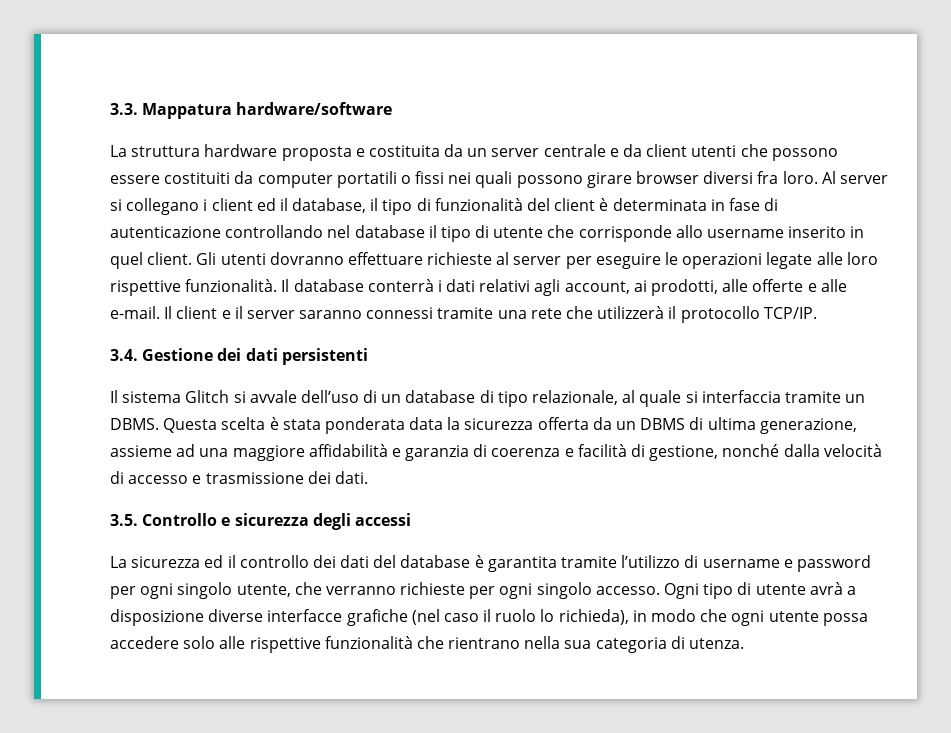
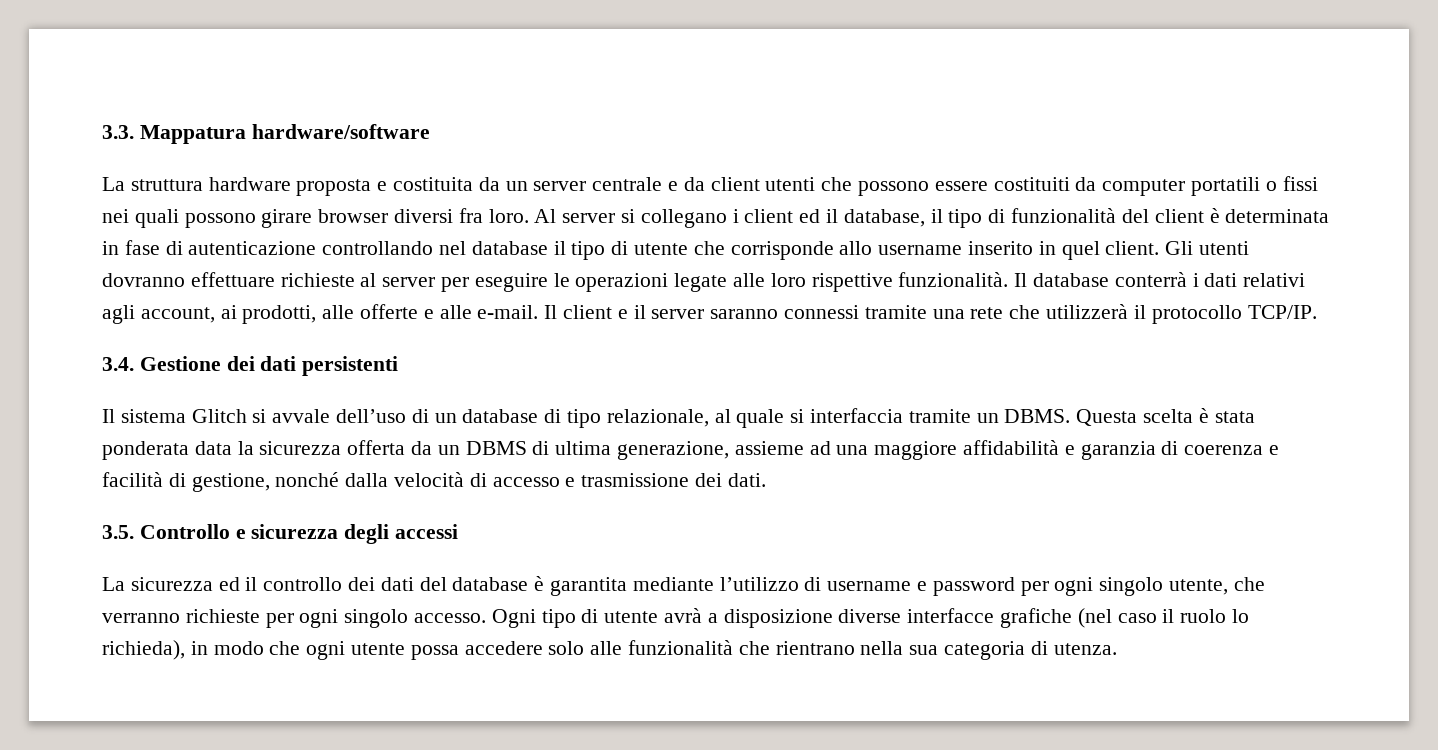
[561,556,618,568] tramite -> [632,577,714,591] mediante
[249,637,321,653] rispettive -> (623, 648) none

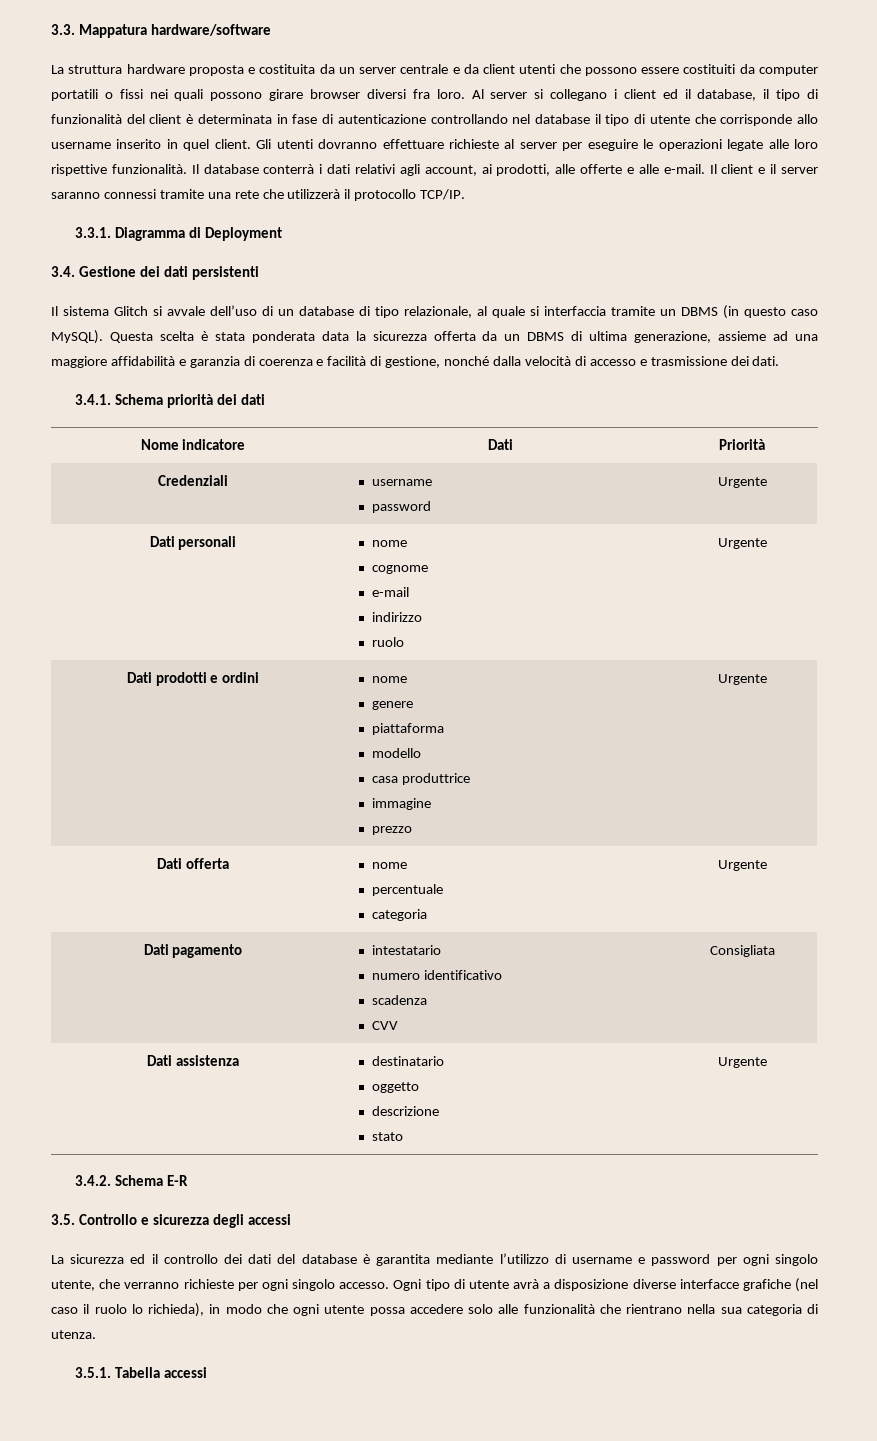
(1317, 312) none -> [75,227,283,241] // 3.3.1. Diagramma di Deployment
[1004,409,1071,423] DBMS. -> [681,305,818,319] [51,330,103,344] DBMS (in questo caso MySQL).
(766, 480) none -> [75,394,265,408] [140,439,246,450] [488,439,513,450] [719,439,765,450] [158,475,228,486] [371,479,432,486] [371,501,431,513] [717,477,767,488] [149,536,237,550] [371,540,407,547] [371,565,428,574] [371,587,409,597] [371,612,422,622] [371,637,404,647] [717,538,767,549] [126,672,260,686] [371,676,407,683] [371,701,413,710] [371,723,444,735] [371,748,421,758] [371,773,470,785] [371,798,431,810] [371,826,412,835] [717,674,767,685] [157,858,229,869] [371,862,407,869] [371,884,443,896] [371,909,427,921] [717,860,767,871] [143,944,243,958] [371,945,441,955] [371,970,502,980] [371,995,427,1005] [371,1021,398,1030] [709,945,775,957] [147,1055,239,1066] [371,1056,444,1066] [371,1082,419,1093] [371,1106,439,1116] [371,1132,403,1141] [717,1057,767,1068] [75,1175,189,1186] // 3.4.1. Schema priorità dei dati // Nome indicatore | Dati | Priorità // Credenziali | username // password | Urgente // Dati personali | nome // cognome // e-mail // indirizzo // ruolo | Urgente // Dati prodotti e ordini | nome // genere // piattaforma // modello // casa produttrice // immagine // prezzo | Urgente // Dati offerta | nome // percentuale // categoria | Urgente // Dati pagamento | intestatario // numero identificativo // scadenza // CVV | Consigliata // Dati assistenza | destinatario // oggetto // descrizione // stato | Urgente // 3.4.2. Schema E-R
(1117, 649) none -> [75,1367,208,1378] // 3.5.1. Tabella accessi

